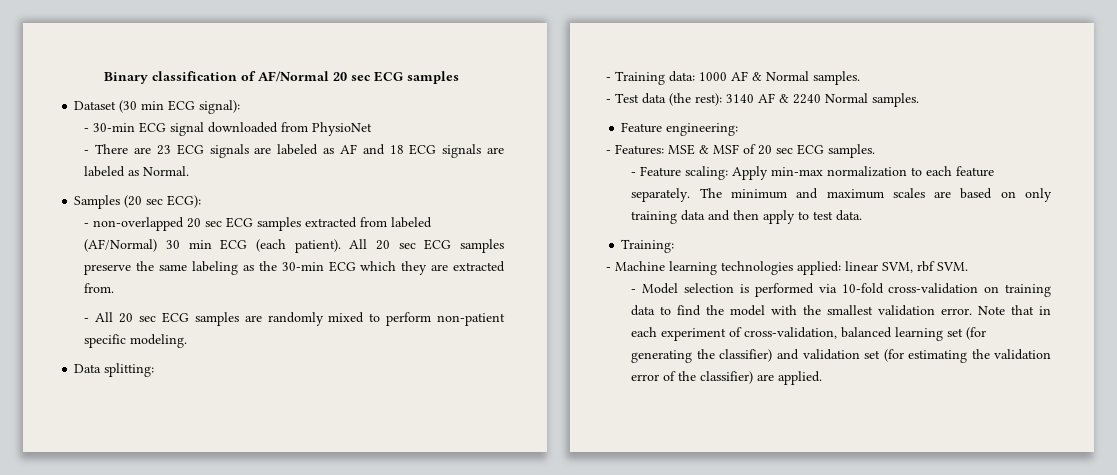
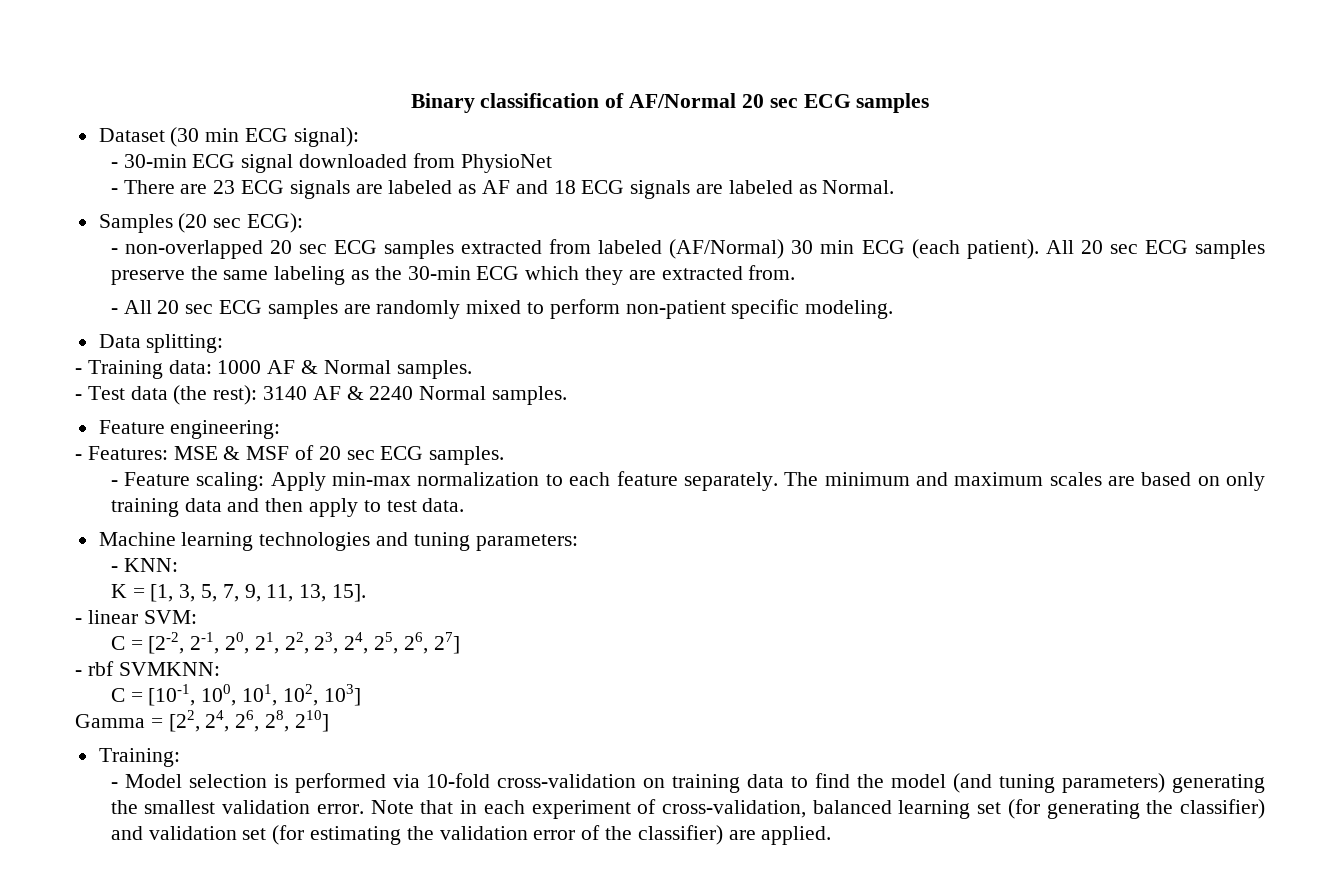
[621,239,675,253] [606,267,611,271] Training: // - -> (465, 505) none
[797,261,968,275] applied: linear SVM, rbf SVM. -> [376,532,578,551] [110,558,178,572] [110,584,366,602] [75,610,197,624] [110,632,460,654] [75,661,220,676] [110,684,361,706] [75,710,329,732] [98,748,180,767] and tuning parameters: // - KNN: // K = [1, 3, 5, 7, 9, 11, 13, 15]. // - linear SVM: // C = [2-2, 2-1, 20, 21, 22, 23, 24, 25, 26, 27] // - rbf SVMKNN: // C = [10-1, 100, 101, 102, 103] // Gamma = [22, 24, 26, 28, 210] // Training:
[771,305,798,315] with -> [953,773,1265,793] (and tuning parameters) generating

